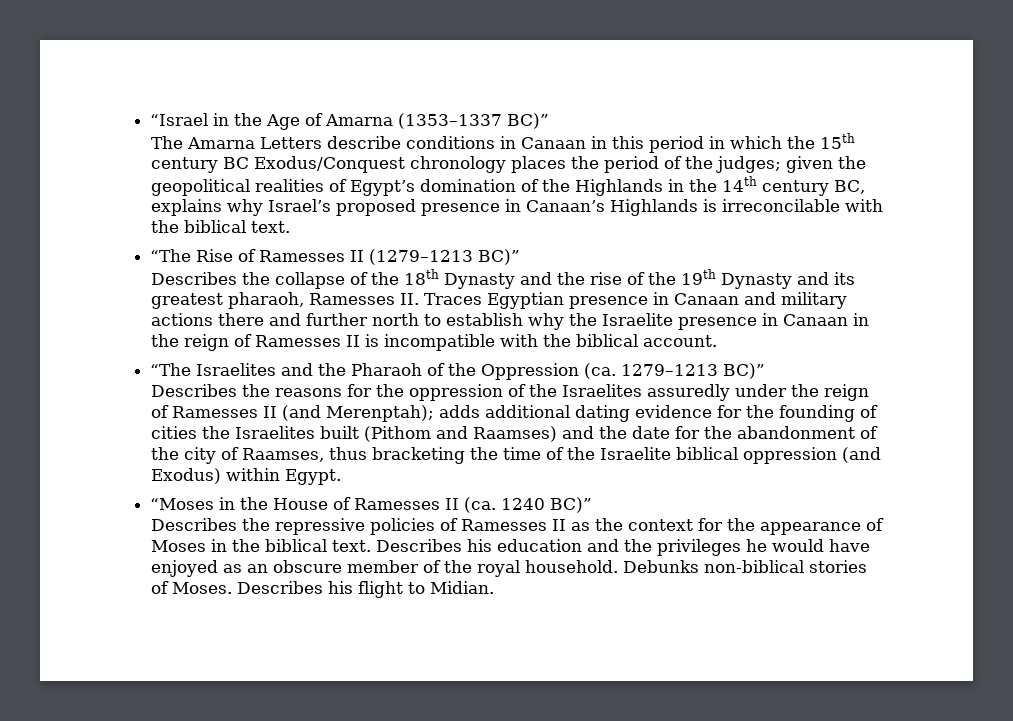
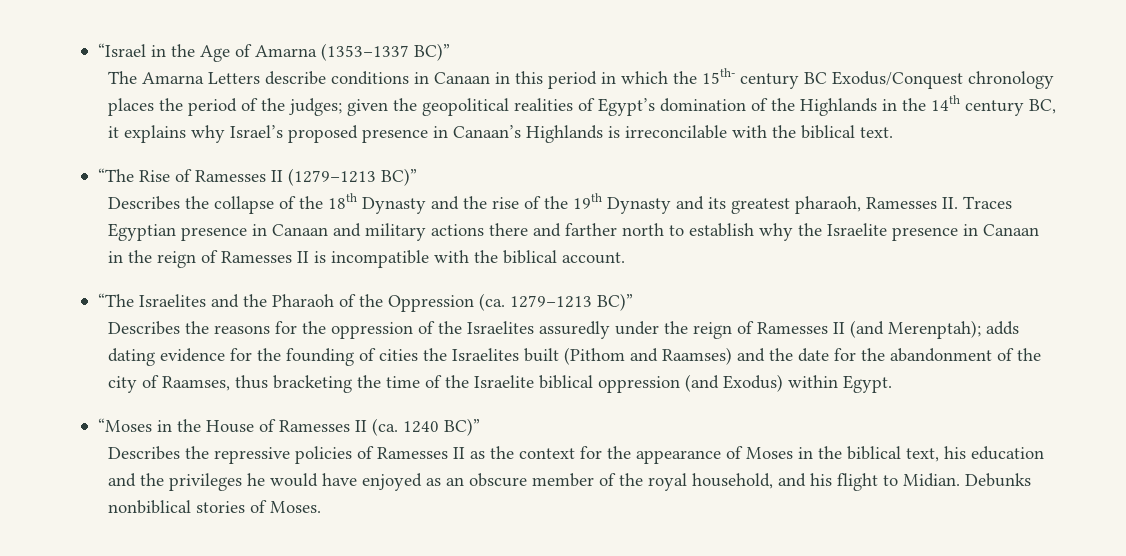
[819,133,855,149] 15th -> [701,68,735,84] 15th-
(865, 187) none -> [107,126,119,138] it
[305,313,368,326] further -> [564,223,617,236] farther
[484,405,570,418] additional -> (1019, 328) none
[331,539,462,552] text. Describes -> [905,448,939,462] text,
[524,560,867,573] [150,581,494,598] household. Debunks non-biblical stories of Moses. Describes his flight to Midian. -> [691,473,1031,491] [107,500,321,514] household, and his flight to Midian. Debunks nonbiblical stories of Moses.

